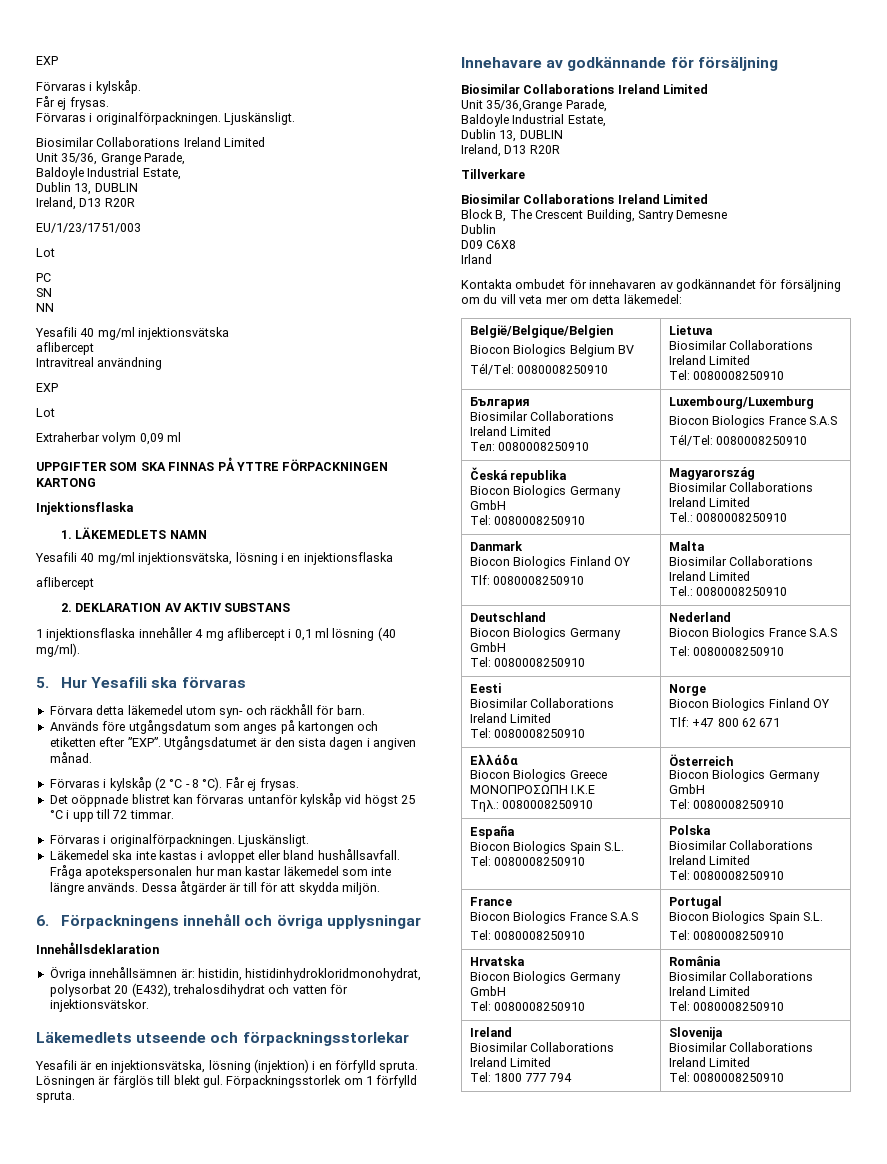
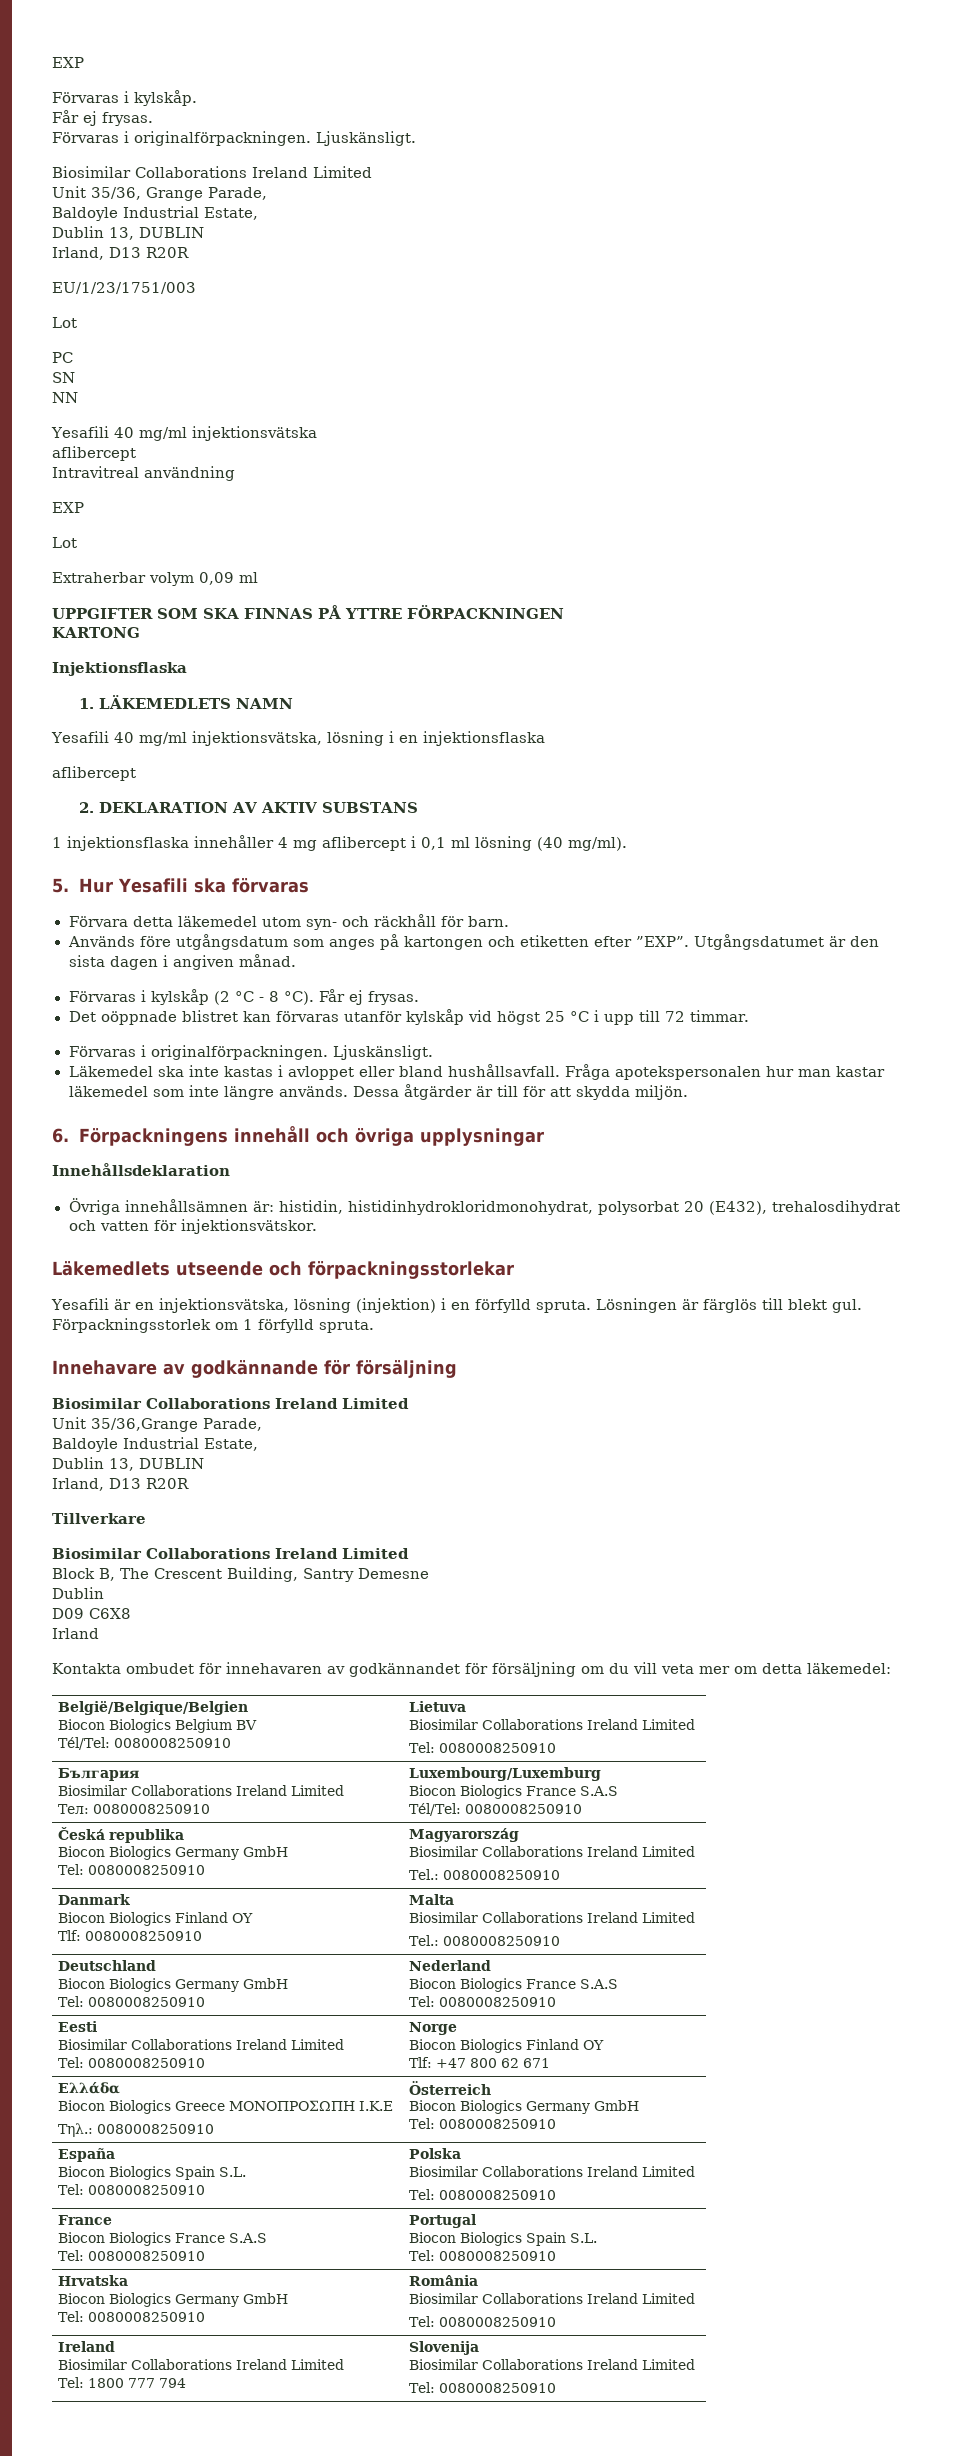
[36,197,76,210] Ireland, -> [52,247,104,260] Irland,
[247,794,298,804] untanför -> [343,1011,402,1022] utanför
[461,144,501,157] Ireland, -> [52,1478,104,1491] Irland,

